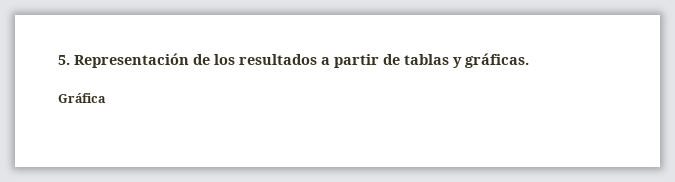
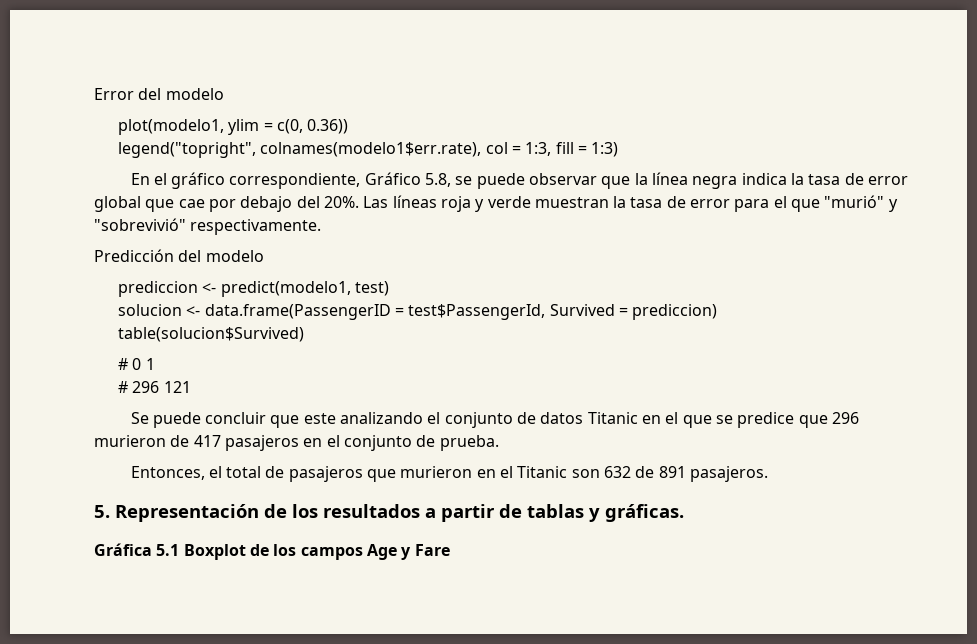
(58, 60) none -> [94,88,224,100] [118,119,349,135] [118,142,619,158] [130,172,908,189] [94,195,898,212] [94,218,322,235] [94,249,264,262] [118,281,390,297] [118,304,718,320] [118,327,305,342] [118,358,155,370] [118,381,191,393] [130,412,859,428] [94,435,499,451] [130,466,769,482] Error del modelo // plot(modelo1, ylim = c(0, 0.36)) // legend("topright", colnames(modelo1$err.rate), col = 1:3, fill = 1:3) // En el gráfico correspondiente, Gráfico 5.8, se puede observar que la línea negra indica la tasa de error global que cae por debajo del 20%. Las líneas roja y verde muestran la tasa de error para el que "murió" y "sobrevivió" respectivamente. // Predicción del modelo // prediccion <- predict(modelo1, test) // solucion <- data.frame(PassengerID = test$PassengerId, Survived = prediccion) // table(solucion$Survived) // # 0 1 // # 296 121 // Se puede concluir que este analizando el conjunto de datos Titanic en el que se predice que 296 murieron de 417 pasajeros en el conjunto de prueba. // Entonces, el total de pasajeros que murieron en el Titanic son 632 de 891 pasajeros. //
(106, 98) none -> [156,544,450,560] 5.1 Boxplot de los campos Age y Fare

